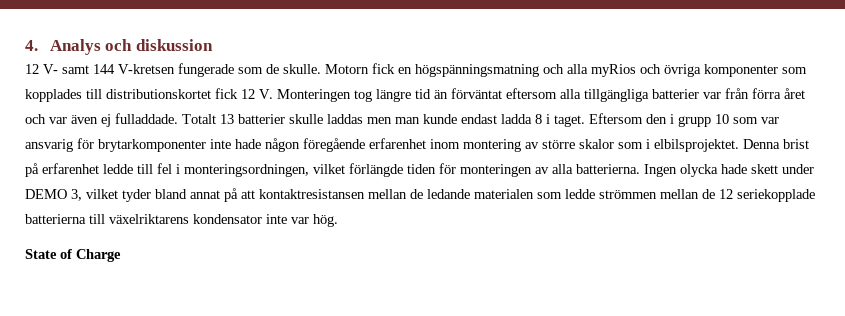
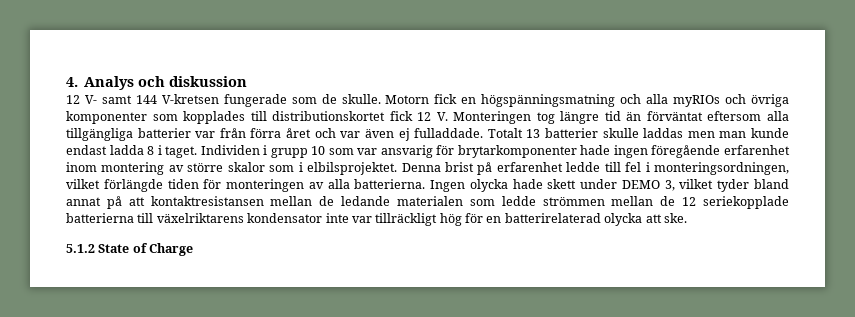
[591,64,636,77] myRios -> [673,95,721,107] myRIOs
[589,113,667,124] Eftersom den -> [200,145,260,155] Individen
[210,138,300,152] inte hade någon -> [580,145,648,158] hade ingen
[313,214,338,227] hög. // -> [375,213,687,226] [66,244,95,253] tillräckligt hög för en batterirelaterad olycka att ske. // 5.1.2

